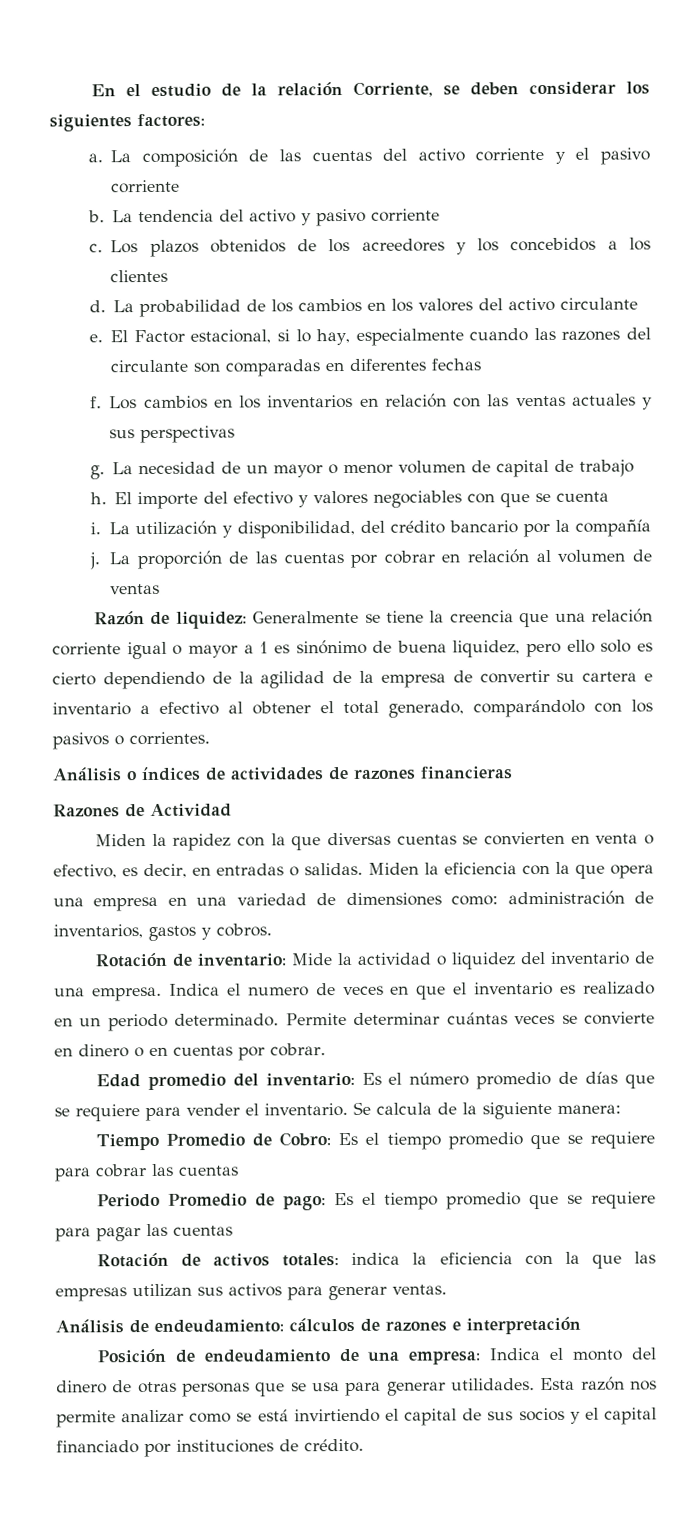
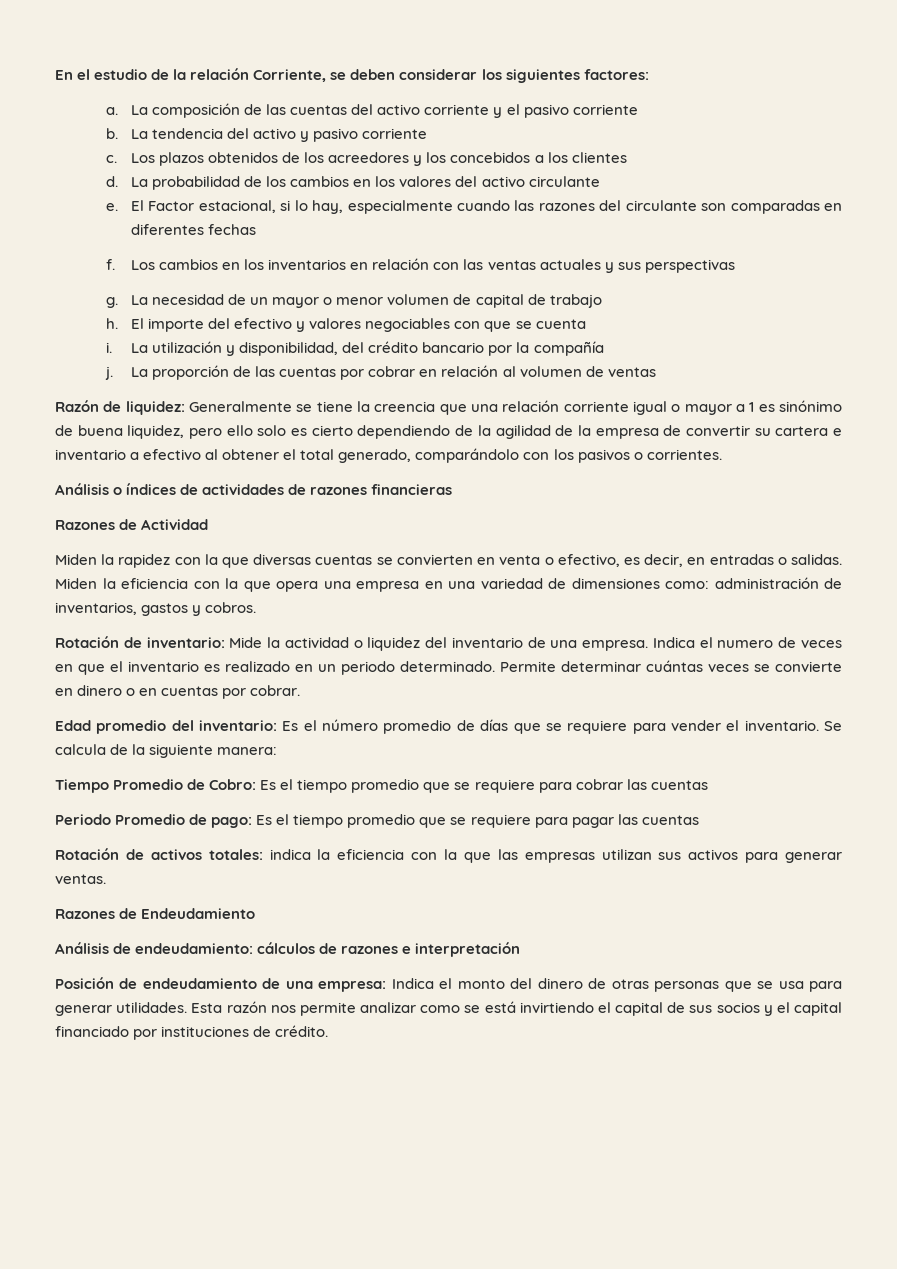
(447, 1289) none -> [55,908,256,919] // Razones de Endeudamiento

